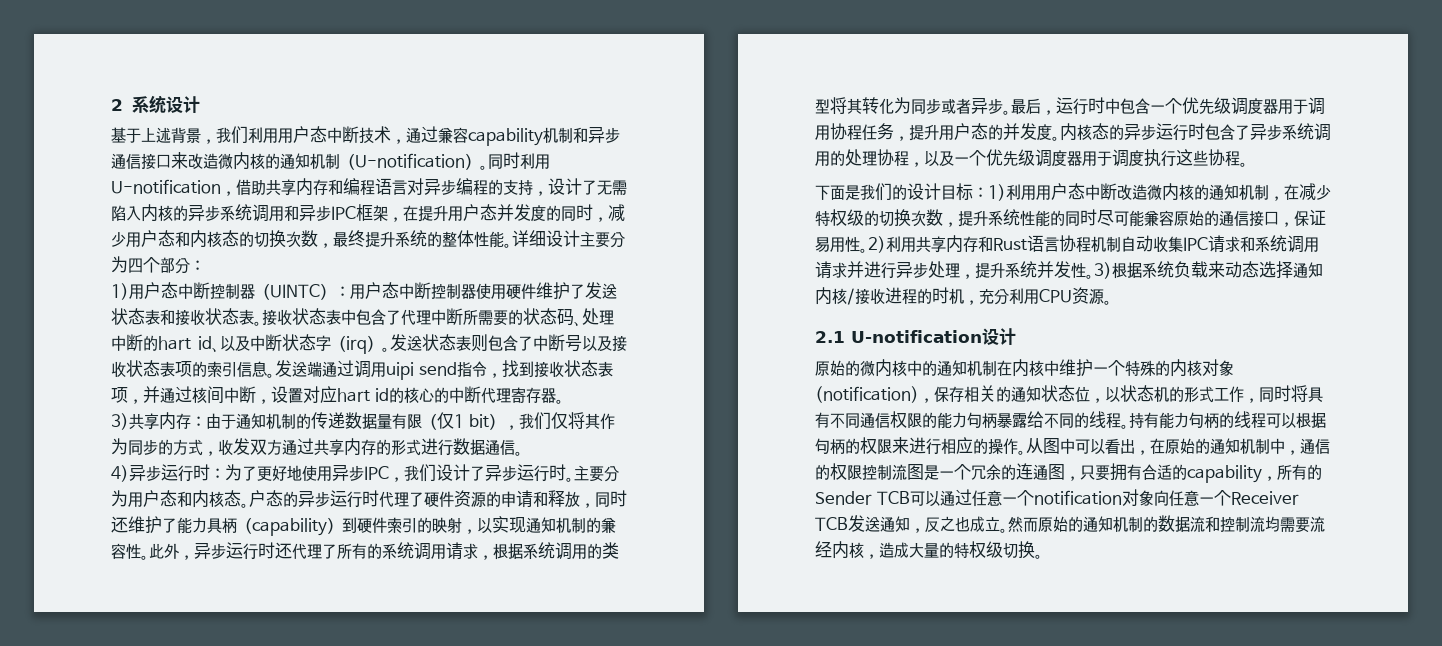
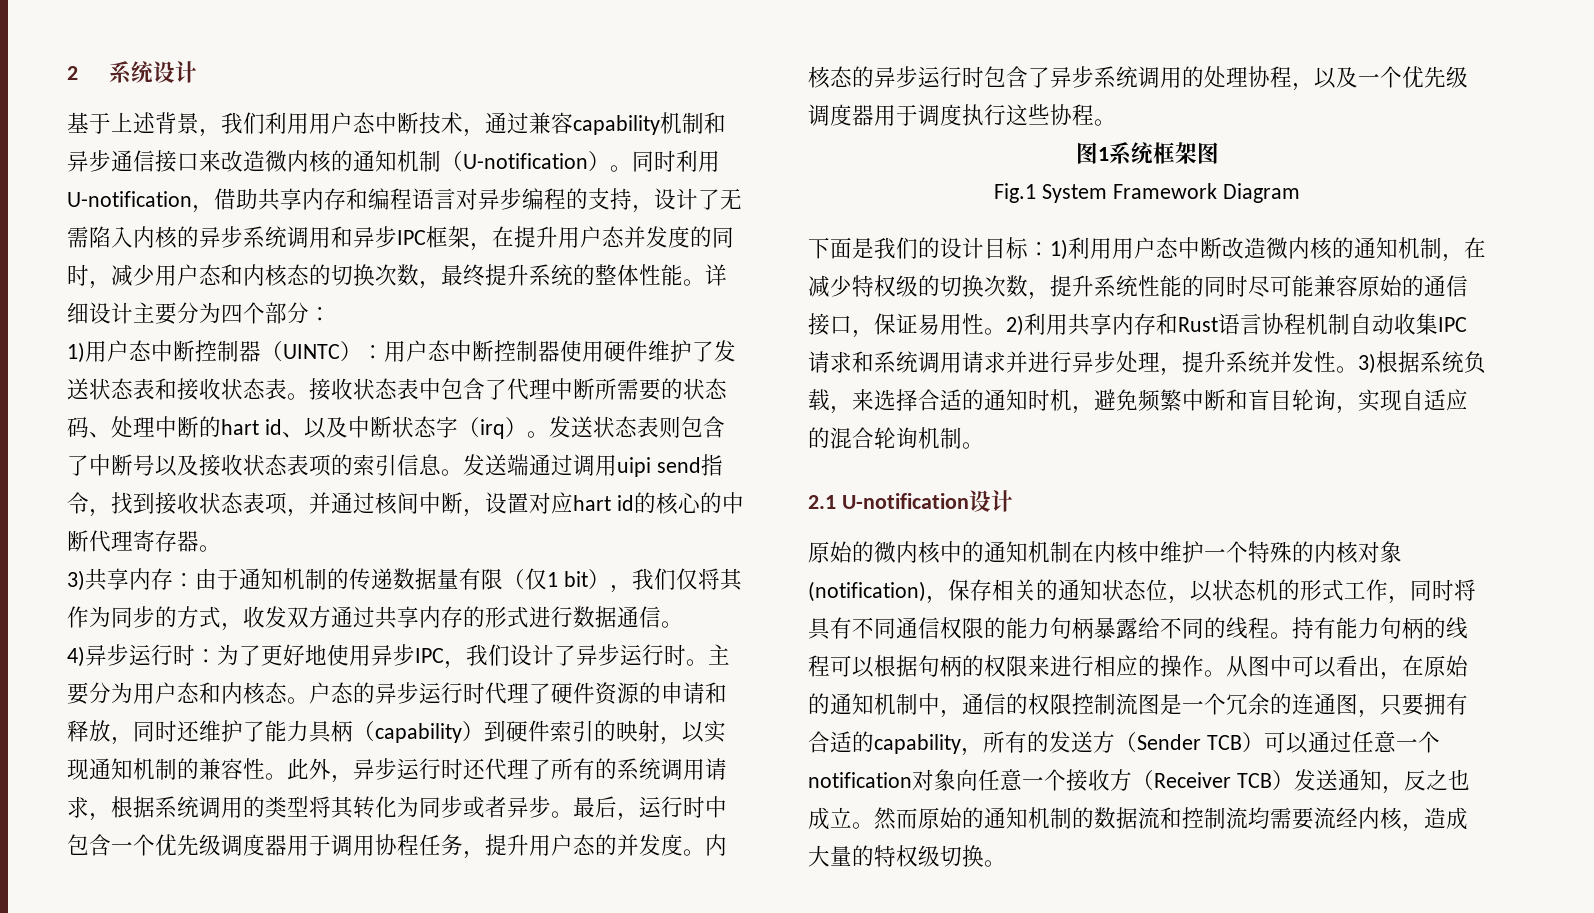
(1248, 164) none -> [1075,142,1219,165] [994,183,1300,203] // 图1系统框架图 // Fig.1 System Framework Diagram
[1208,261,1323,279] [815,287,1104,305] 来动态选择通知内核/接收进程的时机，充分利用CPU资源 -> [830,389,1468,414] [808,427,962,449] ，来选择合适的通知时机，避免频繁中断和盲目轮询，实现自适应的混合轮询机制
(1322, 472) none -> [1049,731,1137,753] 发送方（
(910, 498) none -> [1241,732,1264,753] ）
(1231, 498) none -> [1066,769,1154,791] 接收方（
(848, 524) none -> [1271,770,1294,791] ）

